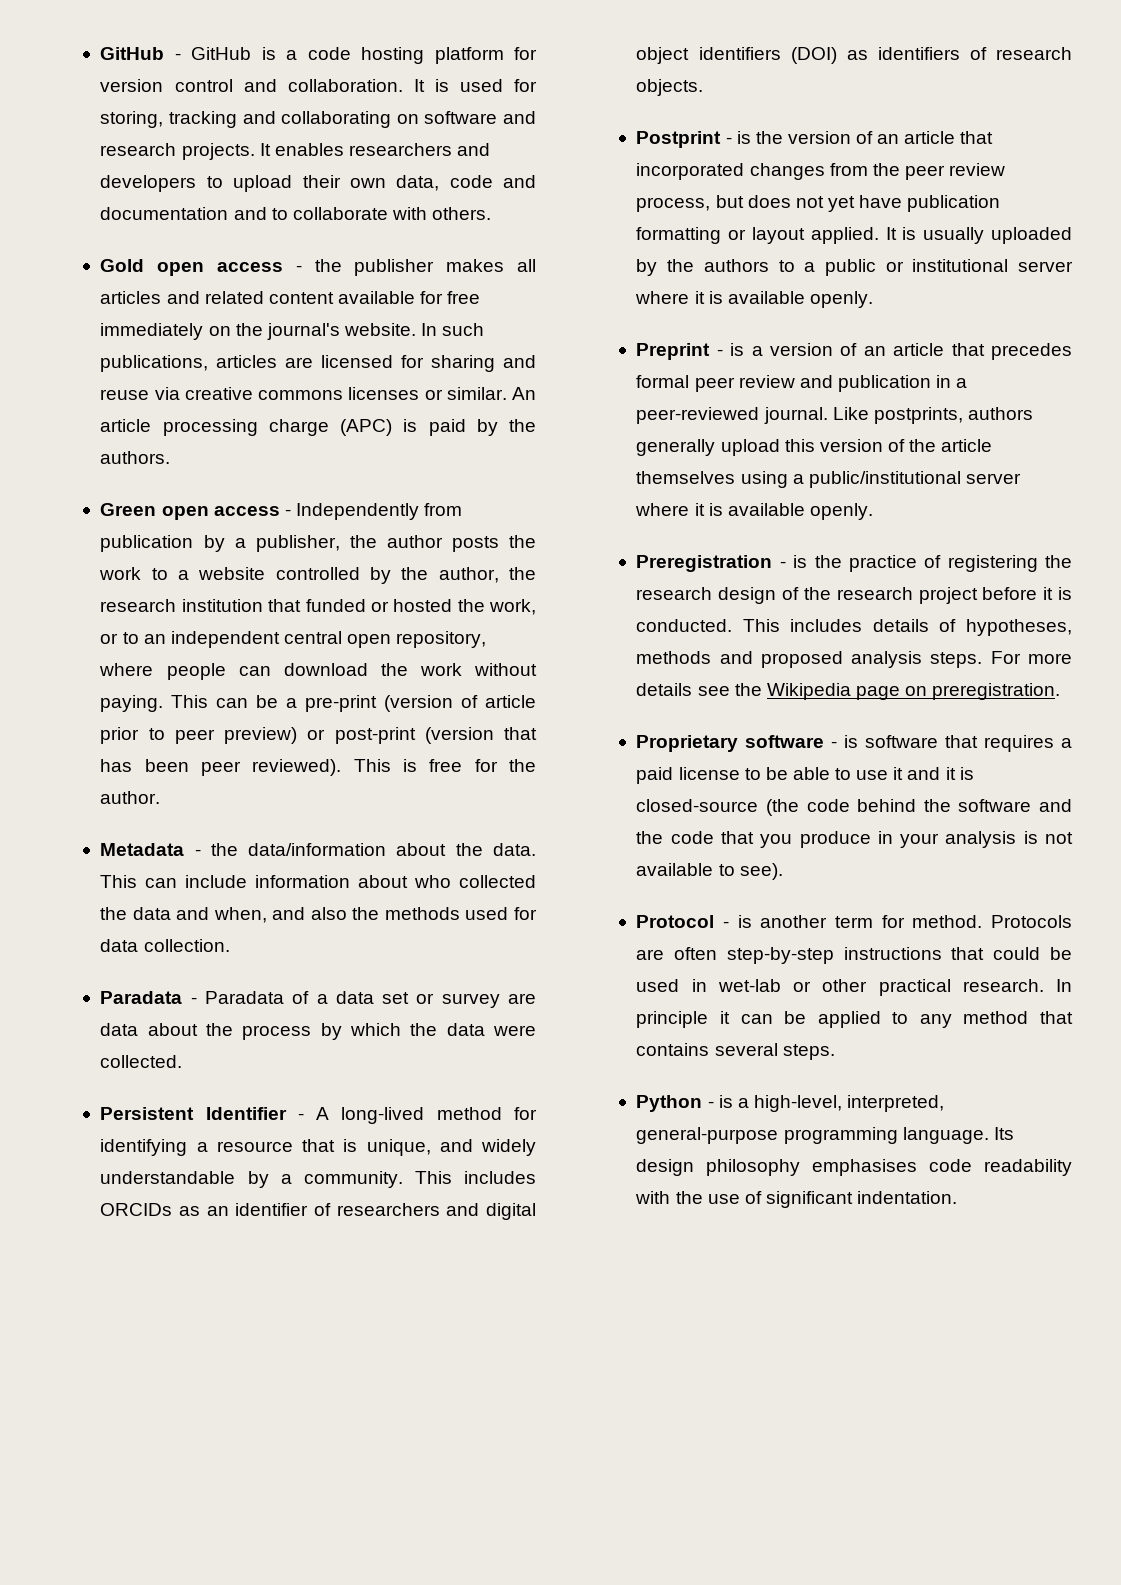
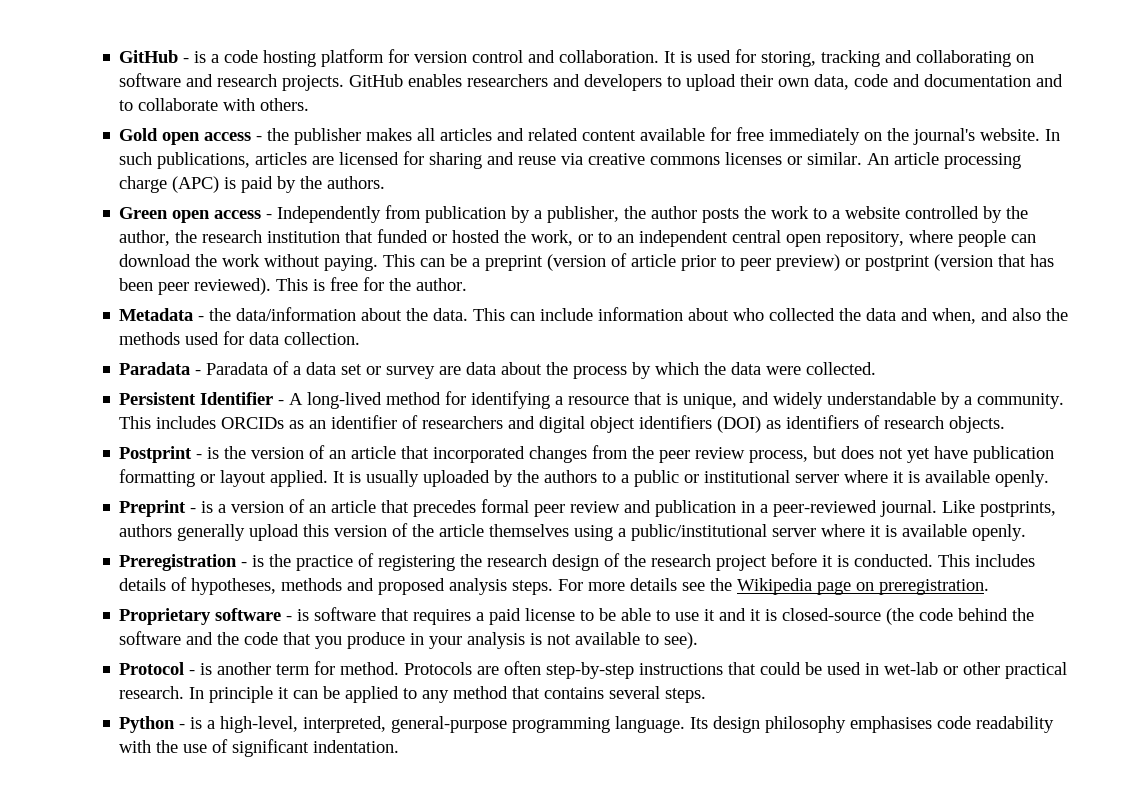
[191,47,252,60] GitHub -> (190, 60) none
[259,143,271,156] It -> [349,74,404,87] GitHub
[305,695,378,712] pre-print -> [485,255,544,271] preprint
[334,727,416,744] post-print -> [865,255,931,271] postprint

